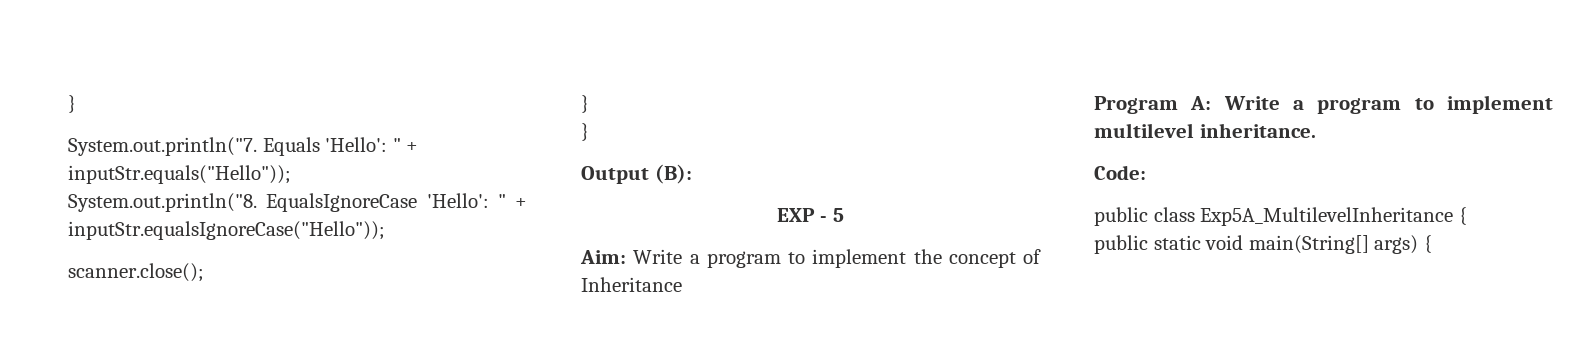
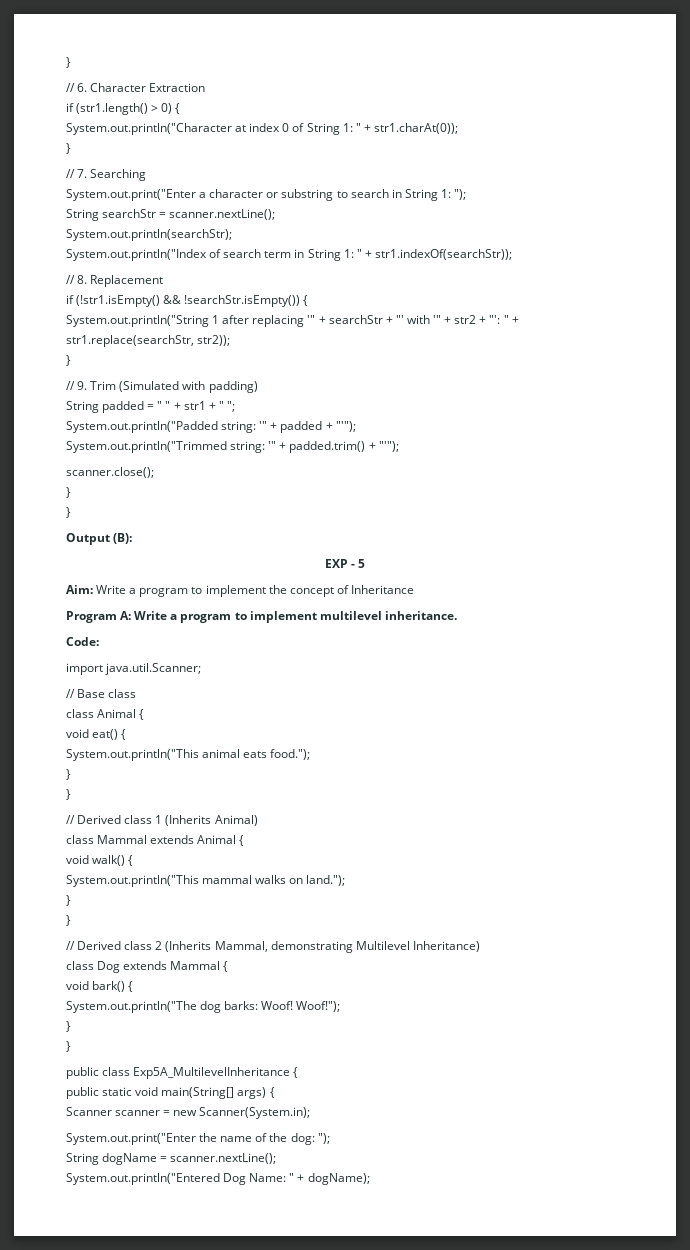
[68,95,76,113] [68,137,419,156] [68,165,291,184] [68,193,527,212] [68,221,385,240] } // System.out.println("7. Equals 'Hello': " + inputStr.equals("Hello")); // System.out.println("8. EqualsIgnoreCase 'Hello': " + inputStr.equalsIgnoreCase("Hello")); -> [66,57,71,68] [66,83,206,92] [66,103,181,115] [66,123,458,135] [66,143,71,154] [66,169,147,181] [66,189,467,201] [66,209,276,221] [66,229,232,241] [66,249,512,261] [66,275,164,287] [66,295,309,307] [66,315,519,327] [66,335,231,347] [66,355,71,366] [66,381,258,393] [66,401,235,413] [66,421,356,433] [66,441,399,453] } // // 6. Character Extraction // if (str1.length() > 0) { // System.out.println("Character at index 0 of String 1: " + str1.charAt(0)); // } // // 7. Searching // System.out.print("Enter a character or substring to search in String 1: "); // String searchStr = scanner.nextLine(); // System.out.println(searchStr); // System.out.println("Index of search term in String 1: " + str1.indexOf(searchStr)); // // 8. Replacement // if (!str1.isEmpty() && !searchStr.isEmpty()) { // System.out.println("String 1 after replacing '" + searchStr + "' with '" + str2 + "': " + str1.replace(searchStr, str2)); // } // // 9. Trim (Simulated with padding) // String padded = " " + str1 + " "; // System.out.println("Padded string: '" + padded + "'"); // System.out.println("Trimmed string: '" + padded.trim() + "'");
(1146, 172) none -> [66,663,202,675] [66,689,137,698] [66,709,145,720] [66,729,127,740] [66,749,311,761] [66,769,71,780] [66,789,71,800] [66,815,258,826] [66,835,245,846] [66,855,134,866] [66,875,346,887] [66,895,71,906] [66,915,71,926] [66,941,480,953] [66,961,229,973] [66,981,134,992] [66,1001,341,1013] [66,1021,71,1032] [66,1041,71,1052] // import java.util.Scanner; // // Base class // class Animal { // void eat() { // System.out.println("This animal eats food."); // } // } // // Derived class 1 (Inherits Animal) // class Mammal extends Animal { // void walk() { // System.out.println("This mammal walks on land."); // } // } // // Derived class 2 (Inherits Mammal, demonstrating Multilevel Inheritance) // class Dog extends Mammal { // void bark() { // System.out.println("The dog barks: Woof! Woof!"); // } // }
(1432, 244) none -> [66,1107,311,1119] [66,1133,330,1145] [66,1153,277,1165] [66,1173,370,1185] // Scanner scanner = new Scanner(System.in); // System.out.print("Enter the name of the dog: "); // String dogName = scanner.nextLine(); // System.out.println("Entered Dog Name: " + dogName);

